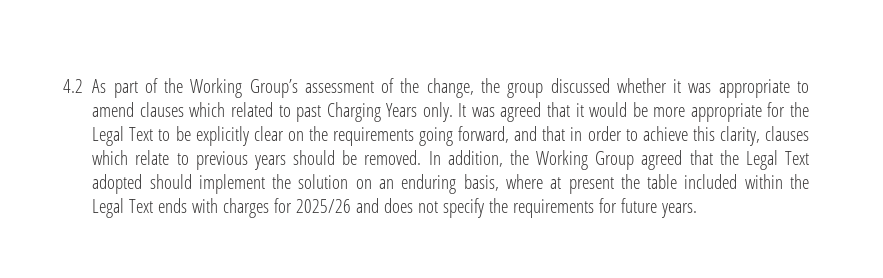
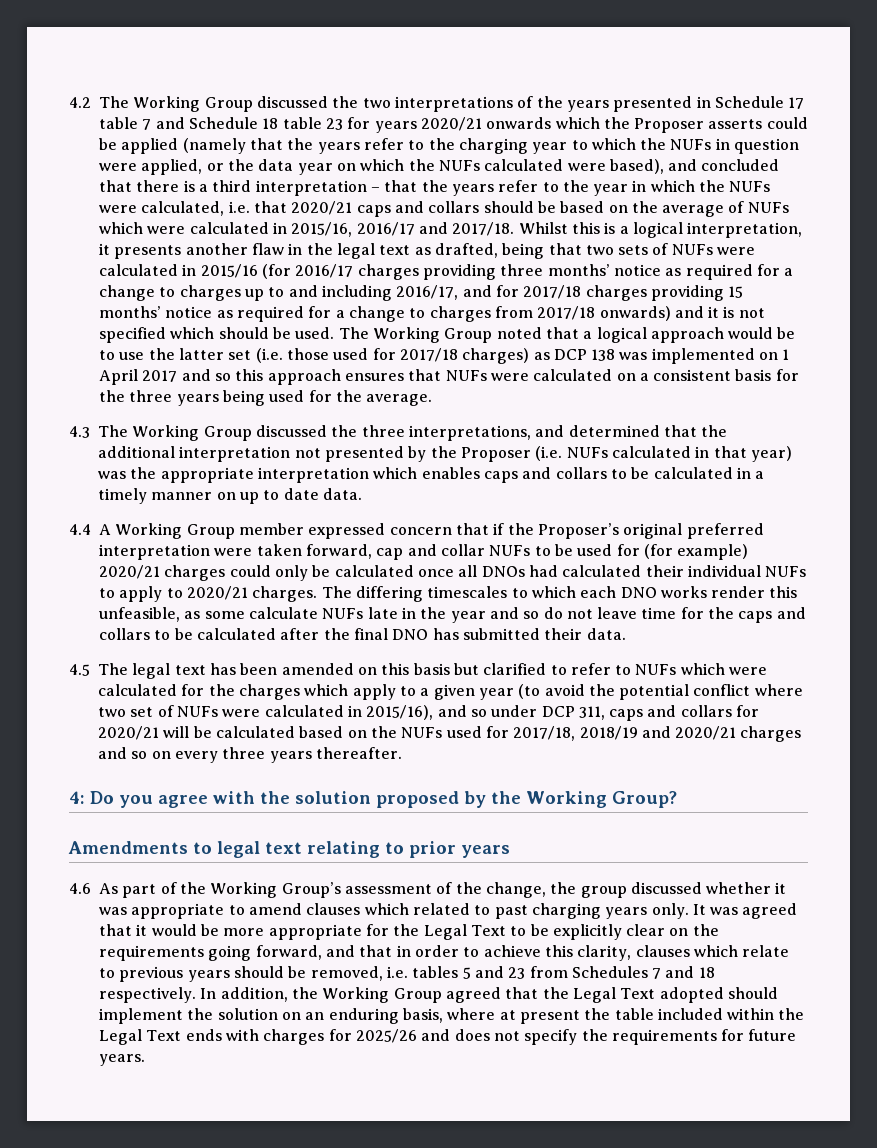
(83, 86) none -> [99,96,805,112] [99,117,808,133] [99,138,800,154] [99,159,780,175] [99,180,771,196] [99,201,789,217] [99,222,803,238] [99,243,756,259] [99,264,794,280] [99,285,744,301] [99,306,765,322] [99,327,796,343] [99,348,790,364] [99,369,799,385] [99,390,433,406] [69,425,728,441] [98,446,792,462] [98,467,765,483] [98,488,362,504] [69,523,764,539] [99,544,749,560] [99,565,807,581] [99,586,798,602] [99,607,806,623] [99,628,626,640] [69,663,768,679] [98,684,803,700] [98,705,760,721] [98,726,802,742] [98,747,402,763] [69,791,677,808] [68,841,510,858] [69,883,91,894] The Working Group discussed the two interpretations of the years presented in Schedule 17 table 7 and Schedule 18 table 23 for years 2020/21 onwards which the Proposer asserts could be applied (namely that the years refer to the charging year to which the NUFs in question were applied, or the data year on which the NUFs calculated were based), and concluded that there is a third interpretation – that the years refer to the year in which the NUFs were calculated, i.e. that 2020/21 caps and collars should be based on the average of NUFs which were calculated in 2015/16, 2016/17 and 2017/18. Whilst this is a logical interpretation, it presents another flaw in the legal text as drafted, being that two sets of NUFs were calculated in 2015/16 (for 2016/17 charges providing three months’ notice as required for a change to charges up to and including 2016/17, and for 2017/18 charges providing 15 months’ notice as required for a change to charges from 2017/18 onwards) and it is not specified which should be used. The Working Group noted that a logical approach would be to use the latter set (i.e. those used for 2017/18 charges) as DCP 138 was implemented on 1 April 2017 and so this approach ensures that NUFs were calculated on a consistent basis for the three years being used for the average. // 4.3 The Working Group discussed the three interpretations, and determined that the additional interpretation not presented by the Proposer (i.e. NUFs calculated in that year) was the appropriate interpretation which enables caps and collars to be calculated in a timely manner on up to date data. // 4.4 A Working Group member expressed concern that if the Proposer’s original preferred interpretation were taken forward, cap and collar NUFs to be used for (for example) 2020/21 charges could only be calculated once all DNOs had calculated their individual NUFs to apply to 2020/21 charges. The differing timescales to which each DNO works render this unfeasible, as some calculate NUFs late in the year and so do not leave time for the caps and collars to be calculated after the final DNO has submitted their data. // 4.5 The legal text has been amended on this basis but clarified to refer to NUFs which were calculated for the charges which apply to a given year (to avoid the potential conflict where two set of NUFs were calculated in 2015/16), and so under DCP 311, caps and collars for 2020/21 will be calculated based on the NUFs used for 2017/18, 2018/19 and 2020/21 charges and so on every three years thereafter. // 4: Do you agree with the solution proposed by the Working Group? // Amendments to legal text relating to prior years // 4.6
[326,102,418,122] Charging Years -> [531,903,648,919] charging years
[364,150,422,165] removed. -> [310,966,715,981] [99,987,196,1003] removed, i.e. tables 5 and 23 from Schedules 7 and 18 respectively.

